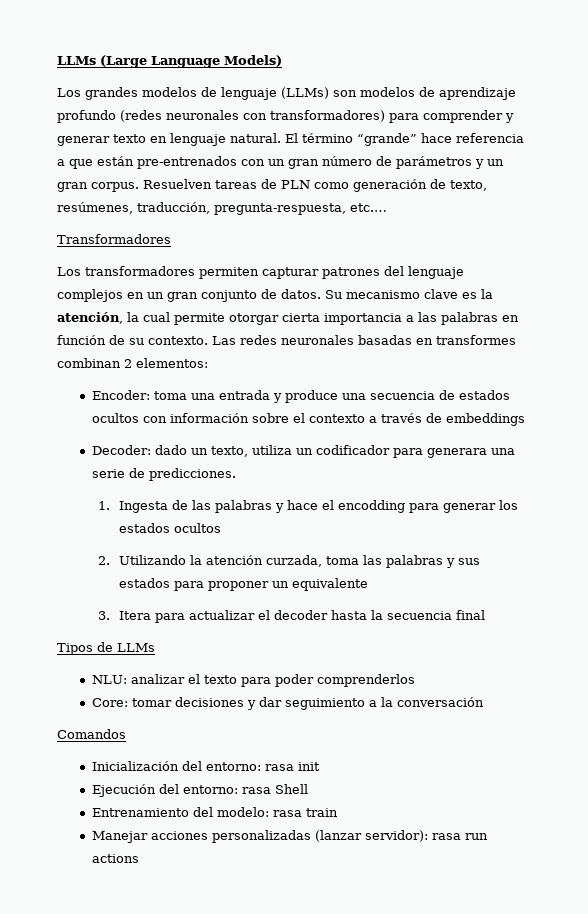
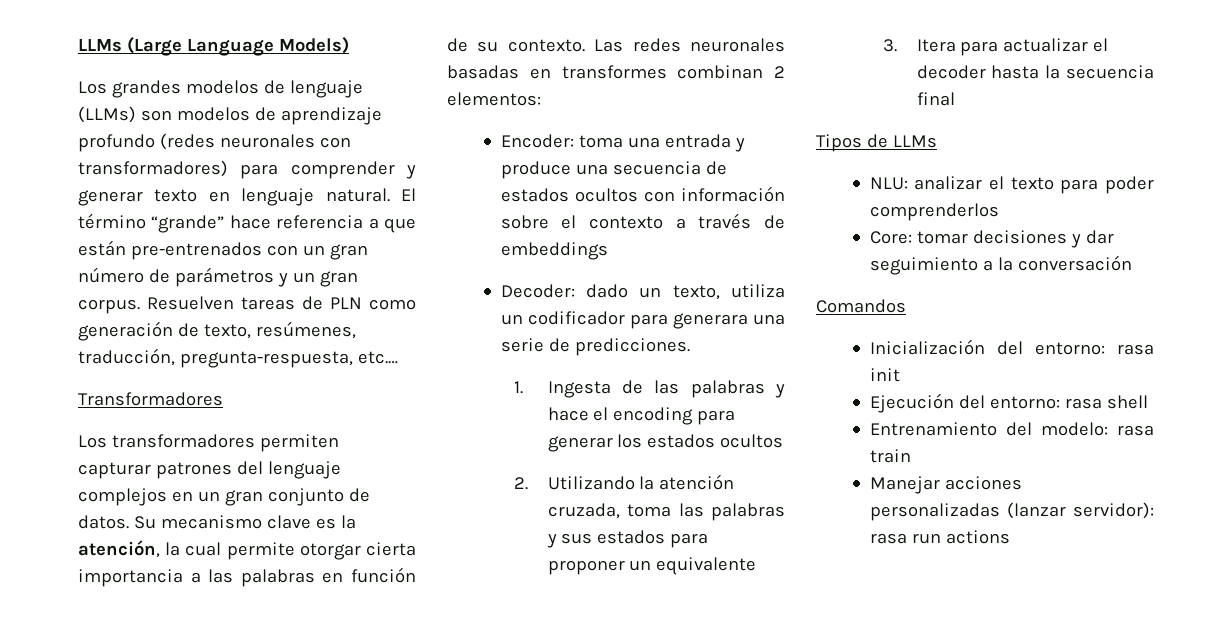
[337,500,405,513] encodding -> [613,407,694,425] encoding
[265,555,322,567] curzada, -> [547,503,620,519] cruzada,
[274,784,308,794] Shell -> [1106,395,1148,409] shell

